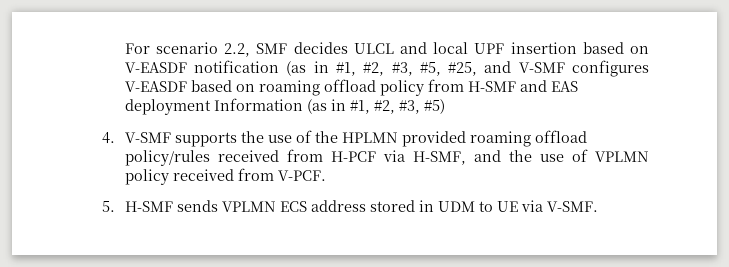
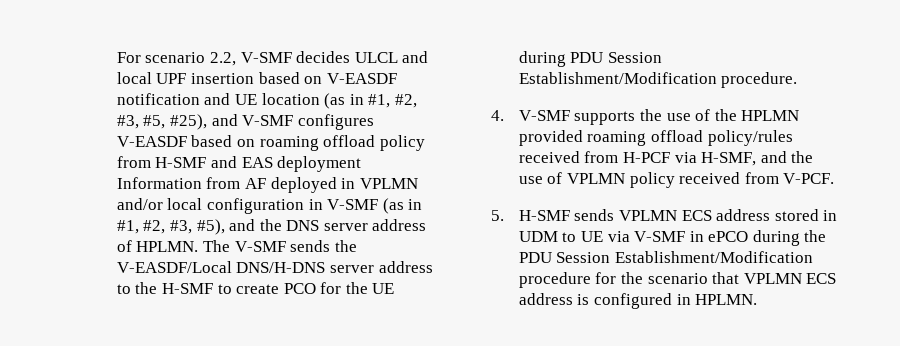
[256,43,288,54] SMF -> [240,52,292,63] V-SMF
(280, 66) none -> [204,93,320,105] and UE location
[448,62,478,76] #25, -> [169,114,207,130] #25),
[306,99,445,114] (as in #1, #2, #3, #5) -> [206,177,418,193] [116,198,423,214] [116,219,427,235] [116,240,357,252] [116,261,433,273] [116,282,395,294] [518,51,662,67] [518,72,798,88] from AF deployed in VPLMN and/or local configuration in V-SMF (as in #1, #2, #3, #5), and the DNS server address of HPLMN. The V-SMF sends the V-EASDF/Local DNS/H-DNS server address to the H-SMF to create PCO for the UE during PDU Session Establishment/Modification procedure.
[546,201,598,212] V-SMF. -> [634,230,827,246] [518,251,813,263] [518,272,837,288] [518,293,758,309] V-SMF in ePCO during the PDU Session Establishment/Modification procedure for the scenario that VPLMN ECS address is configured in HPLMN.

